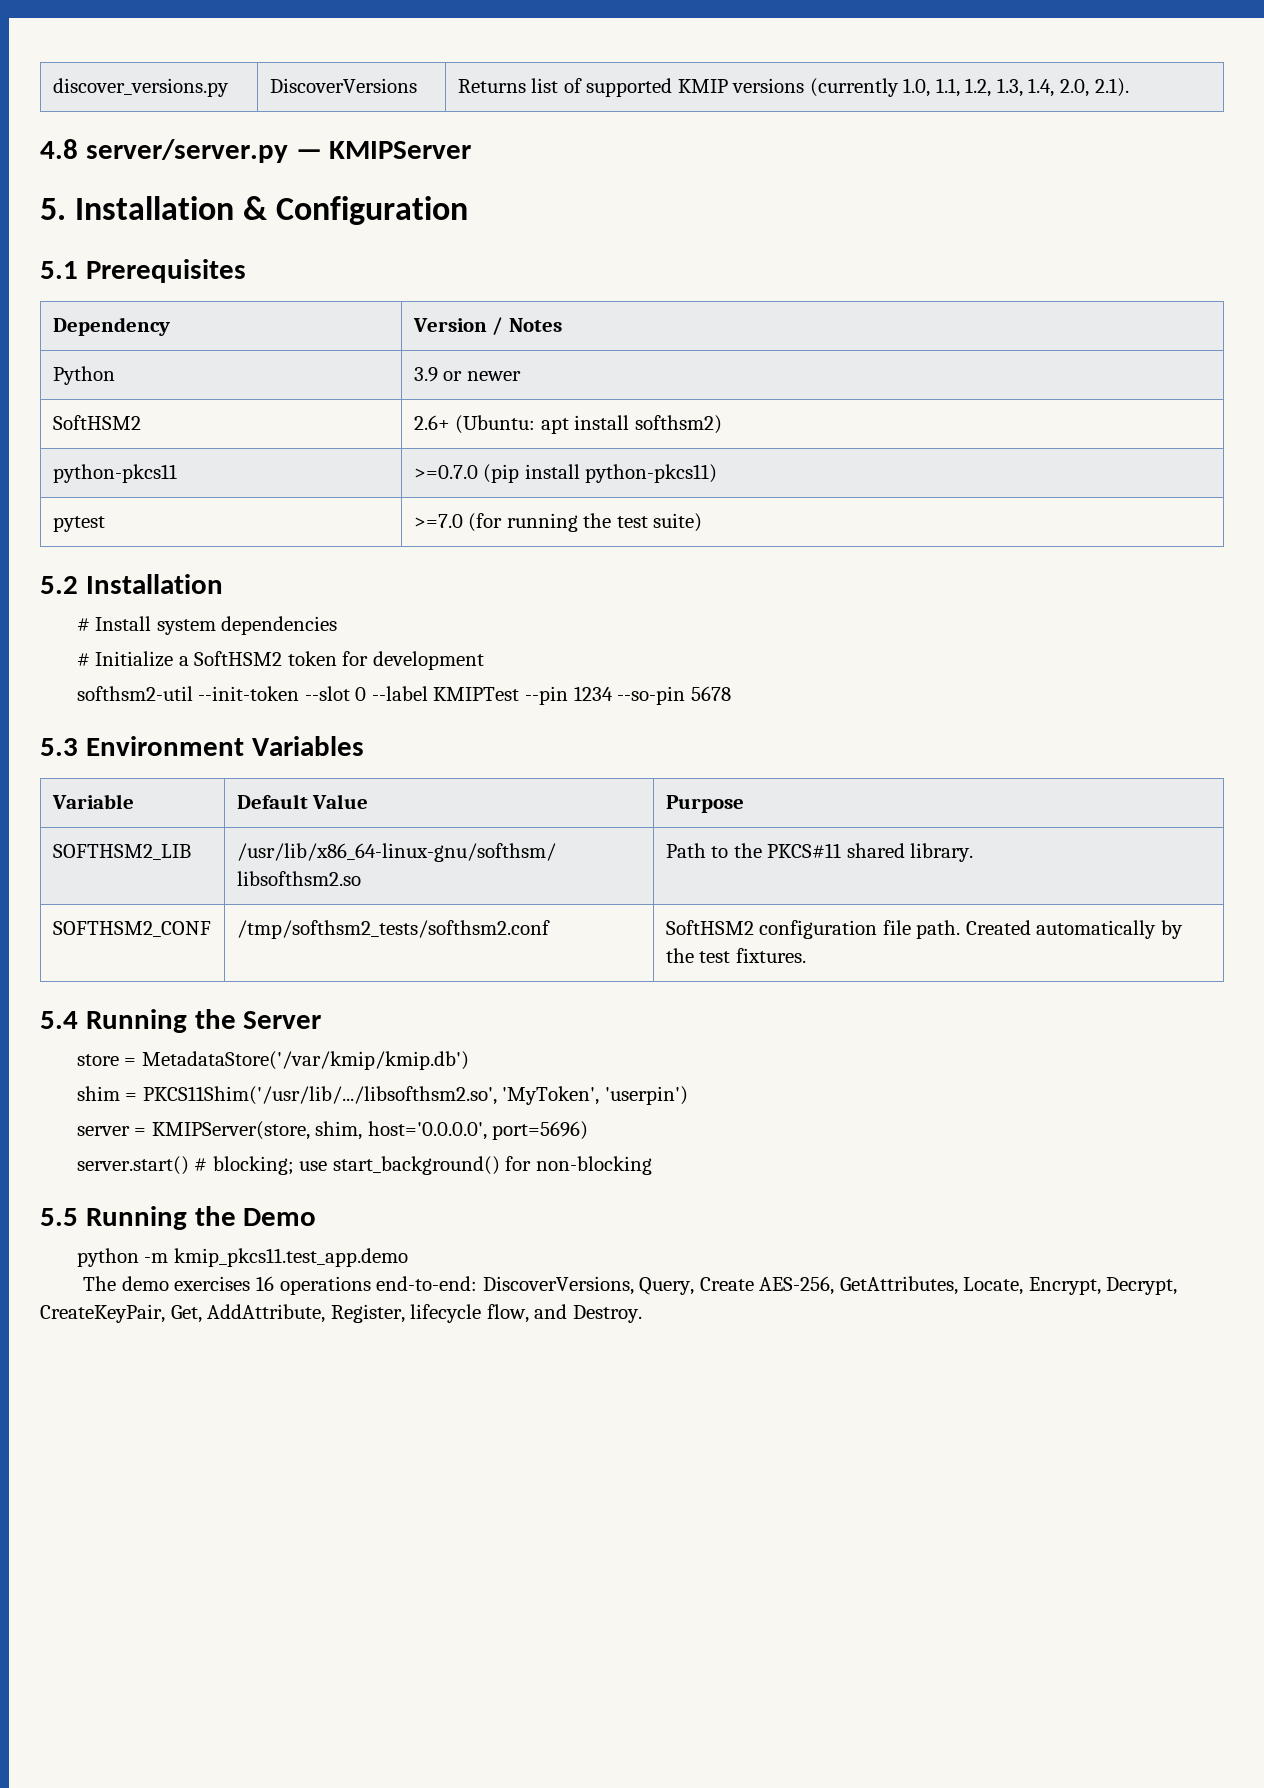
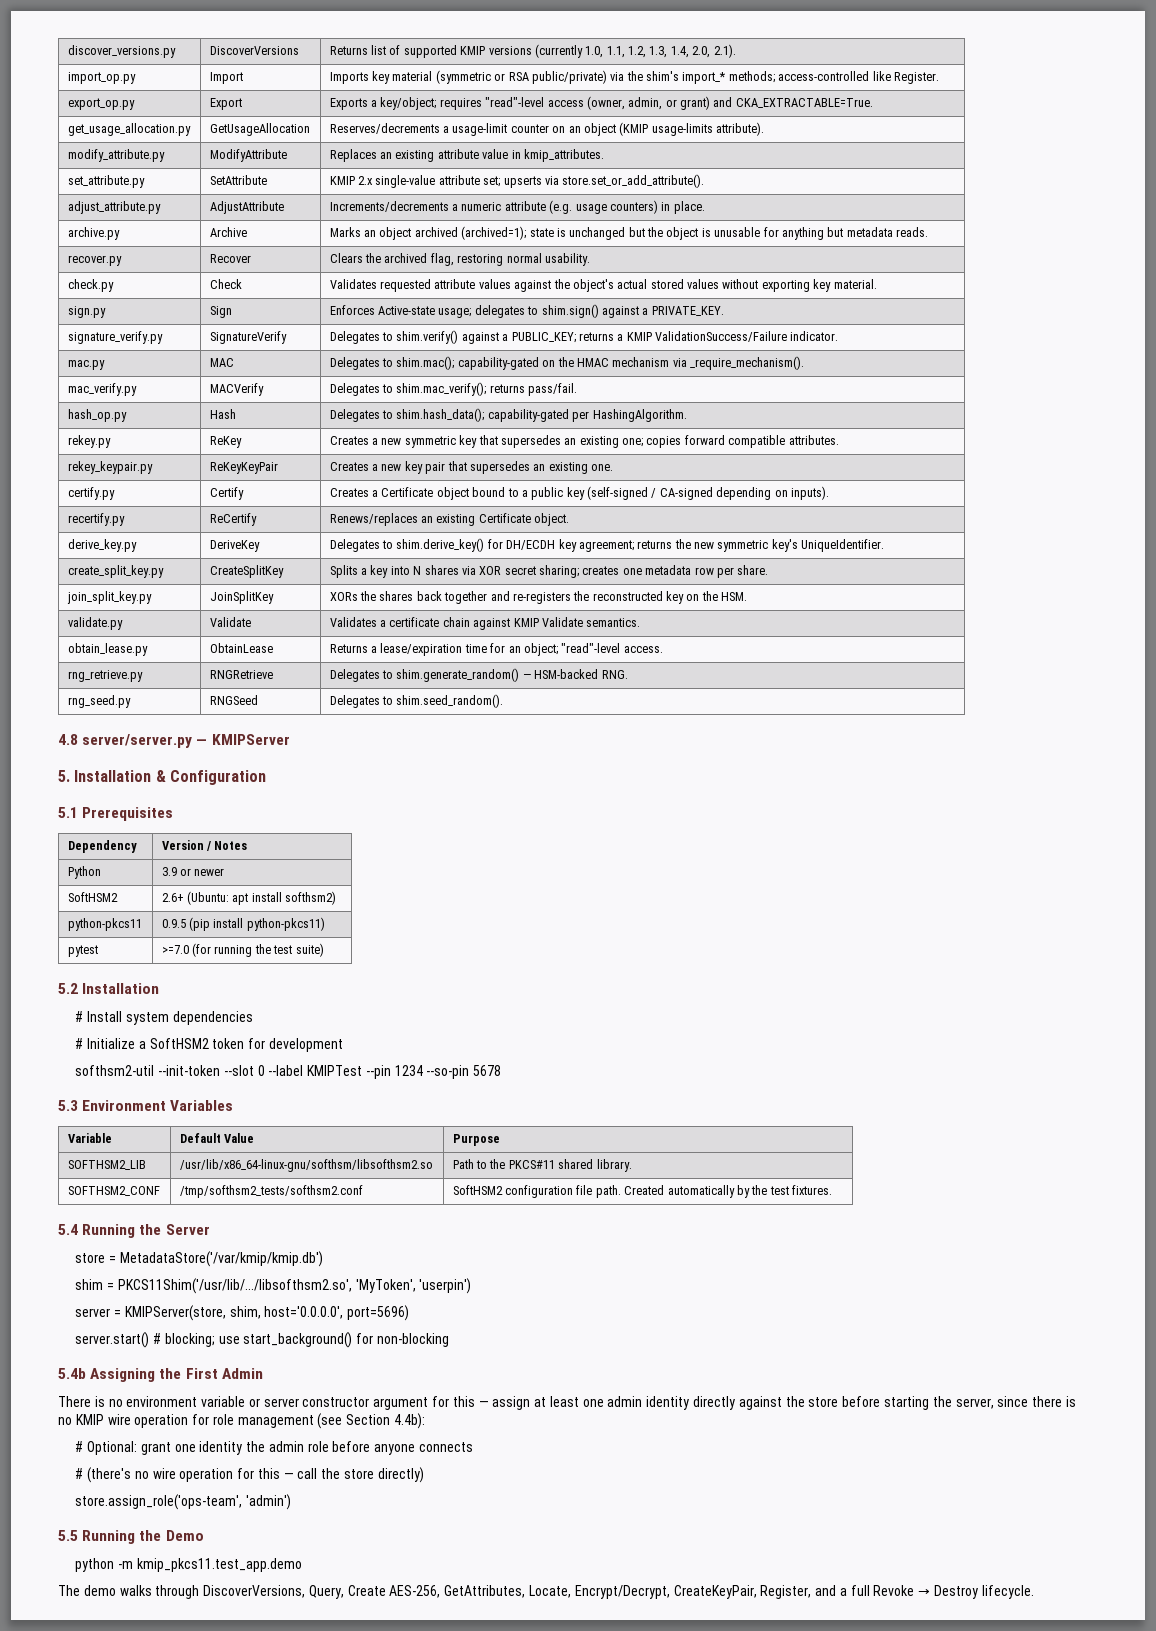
(1129, 87) none -> [67,72,136,84] [209,72,243,84] [329,70,939,84] [67,98,135,110] [209,98,242,110] [329,96,873,110] [67,123,191,136] [209,123,310,136] [329,122,765,136] [67,149,165,162] [209,149,287,162] [329,149,604,162] [67,175,145,188] [209,175,267,185] [329,174,705,188] [67,201,161,214] [209,201,284,214] [329,200,705,214] [67,227,120,240] [209,227,247,237] [329,226,929,240] [67,255,122,266] [209,254,251,263] [329,253,590,266] [67,279,114,292] [209,279,242,289] [329,279,877,292] [67,306,106,318] [209,306,232,318] [329,304,724,318] [67,331,163,344] [209,331,287,344] [329,330,839,344] [67,360,105,370] [209,358,234,367] [329,356,805,370] [67,383,137,396] [209,383,264,396] [329,382,578,396] [67,409,127,422] [209,409,236,419] [329,408,687,422] [67,435,111,448] [209,436,242,448] [329,435,839,448] [67,461,153,474] [209,462,278,474] [329,461,614,474] [67,487,115,500] [209,487,244,500] [329,486,829,500] [67,513,125,526] [209,513,257,526] [329,513,570,526] [67,539,137,552] [209,540,260,552] [329,538,885,552] [67,565,164,578] [209,565,284,578] [329,565,769,578] [66,591,152,604] [209,591,274,604] [329,591,748,604] [67,617,123,630] [209,617,251,627] [329,617,641,630] [67,643,148,656] [209,643,273,653] [329,643,663,656] [67,670,143,682] [209,670,273,679] [329,668,628,682] [67,695,131,708] [209,695,258,705] [329,694,504,708] // import_op.py | Import | Imports key material (symmetric or RSA public/private) via the shim's import_* methods; access-controlled like Register. // export_op.py | Export | Exports a key/object; requires "read"-level access (owner, admin, or grant) and CKA_EXTRACTABLE=True. // get_usage_allocation.py | GetUsageAllocation | Reserves/decrements a usage-limit counter on an object (KMIP usage-limits attribute). // modify_attribute.py | ModifyAttribute | Replaces an existing attribute value in kmip_attributes. // set_attribute.py | SetAttribute | KMIP 2.x single-value attribute set; upserts via store.set_or_add_attribute(). // adjust_attribute.py | AdjustAttribute | Increments/decrements a numeric attribute (e.g. usage counters) in place. // archive.py | Archive | Marks an object archived (archived=1); state is unchanged but the object is unusable for anything but metadata reads. // recover.py | Recover | Clears the archived flag, restoring normal usability. // check.py | Check | Validates requested attribute values against the object's actual stored values without exporting key material. // sign.py | Sign | Enforces Active-state usage; delegates to shim.sign() against a PRIVATE_KEY. // signature_verify.py | SignatureVerify | Delegates to shim.verify() against a PUBLIC_KEY; returns a KMIP ValidationSuccess/Failure indicator. // mac.py | MAC | Delegates to shim.mac(); capability-gated on the HMAC mechanism via _require_mechanism(). // mac_verify.py | MACVerify | Delegates to shim.mac_verify(); returns pass/fail. // hash_op.py | Hash | Delegates to shim.hash_data(); capability-gated per HashingAlgorithm. // rekey.py | ReKey | Creates a new symmetric key that supersedes an existing one; copies forward compatible attributes. // rekey_keypair.py | ReKeyKeyPair | Creates a new key pair that supersedes an existing one. // certify.py | Certify | Creates a Certificate object bound to a public key (self-signed / CA-signed depending on inputs). // recertify.py | ReCertify | Renews/replaces an existing Certificate object. // derive_key.py | DeriveKey | Delegates to shim.derive_key() for DH/ECDH key agreement; returns the new symmetric key's UniqueIdentifier. // create_split_key.py | CreateSplitKey | Splits a key into N shares via XOR secret sharing; creates one metadata row per share. // join_split_key.py | JoinSplitKey | XORs the shares back together and re-registers the reconstructed key on the HSM. // validate.py | Validate | Validates a certificate chain against KMIP Validate semantics. // obtain_lease.py | ObtainLease | Returns a lease/expiration time for an object; "read"-level access. // rng_retrieve.py | RNGRetrieve | Delegates to shim.generate_random() — HSM-backed RNG. // rng_seed.py | RNGSeed | Delegates to shim.seed_random().
[413,465,478,479] >=0.7.0 -> [161,919,186,928] 0.9.5
(652, 1165) none -> [58,1368,263,1382] [58,1396,1076,1410] [58,1413,426,1429] [75,1441,473,1455] [75,1467,424,1483] [75,1494,291,1510] // 5.4b Assigning the First Admin // There is no environment variable or server constructor argument for this — assign at least one admin identity directly against the store before starting the server, since there is no KMIP wire operation for role management (see Section 4.4b): // # Optional: grant one identity the admin role before anyone connects // # (there's no wire operation for this — call the store directly) // store.assign_role('ops-team', 'admin')
[174,1276,478,1295] exercises 16 operations end-to-end: -> [119,1585,200,1599] walks through
[1028,1277,1178,1295] [40,1304,642,1323] Encrypt, Decrypt, CreateKeyPair, Get, AddAttribute, Register, lifecycle flow, and Destroy. -> [574,1585,1034,1599] Encrypt/Decrypt, CreateKeyPair, Register, and a full Revoke → Destroy lifecycle.

